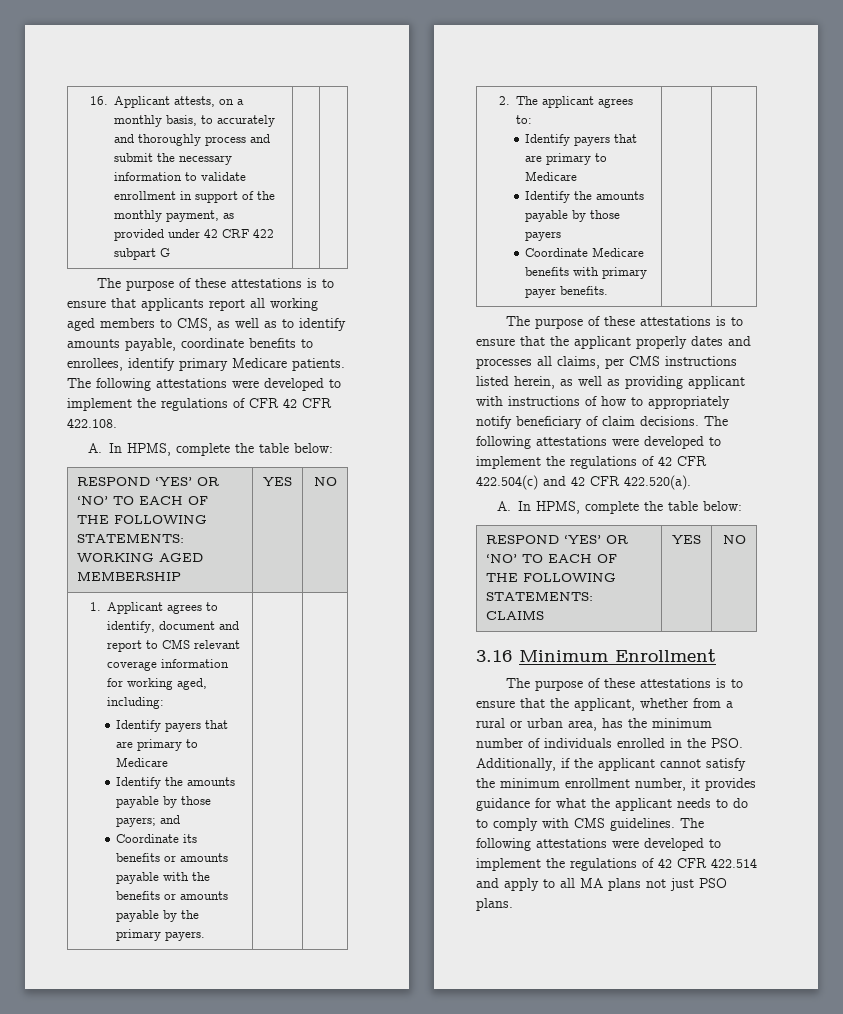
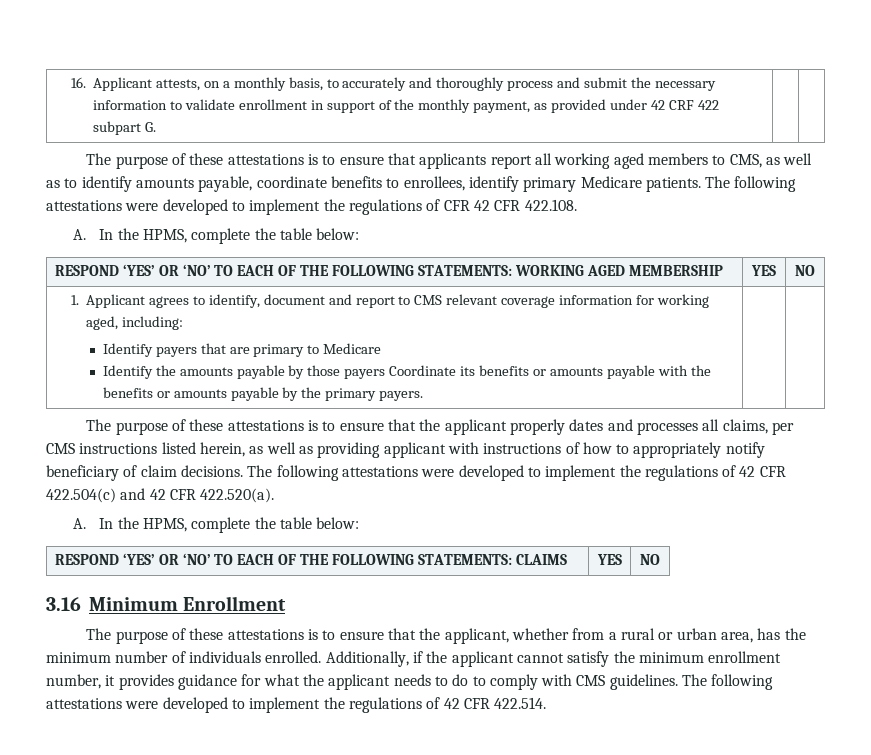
[160,248,171,257] G -> [144,122,156,132] G.
(123, 448) none -> [117,228,139,240] the
[116,815,181,827] payers; and // -> [344,369,386,379] payers
[498,96,634,108] [516,115,533,124] [525,134,638,146] [525,153,608,165] [525,171,578,181] [525,191,645,203] [525,210,621,222] [525,231,562,241] [525,247,645,257] [525,267,648,279] [525,286,609,298] // 2. The applicant agrees to: // Identify payers that are primary to Medicare // Identify the amounts payable by those payers // Coordinate Medicare benefits with primary payer benefits. | | -> (424, 396) none
(532, 506) none -> [117,517,139,529] the
[617,738,743,748] enrolled in the PSO. -> [265,651,322,663] enrolled.
[711,858,757,868] [476,878,727,891] [476,898,513,911] 422.514 and apply to all MA plans not just PSO plans. -> [494,697,547,709] 422.514.

